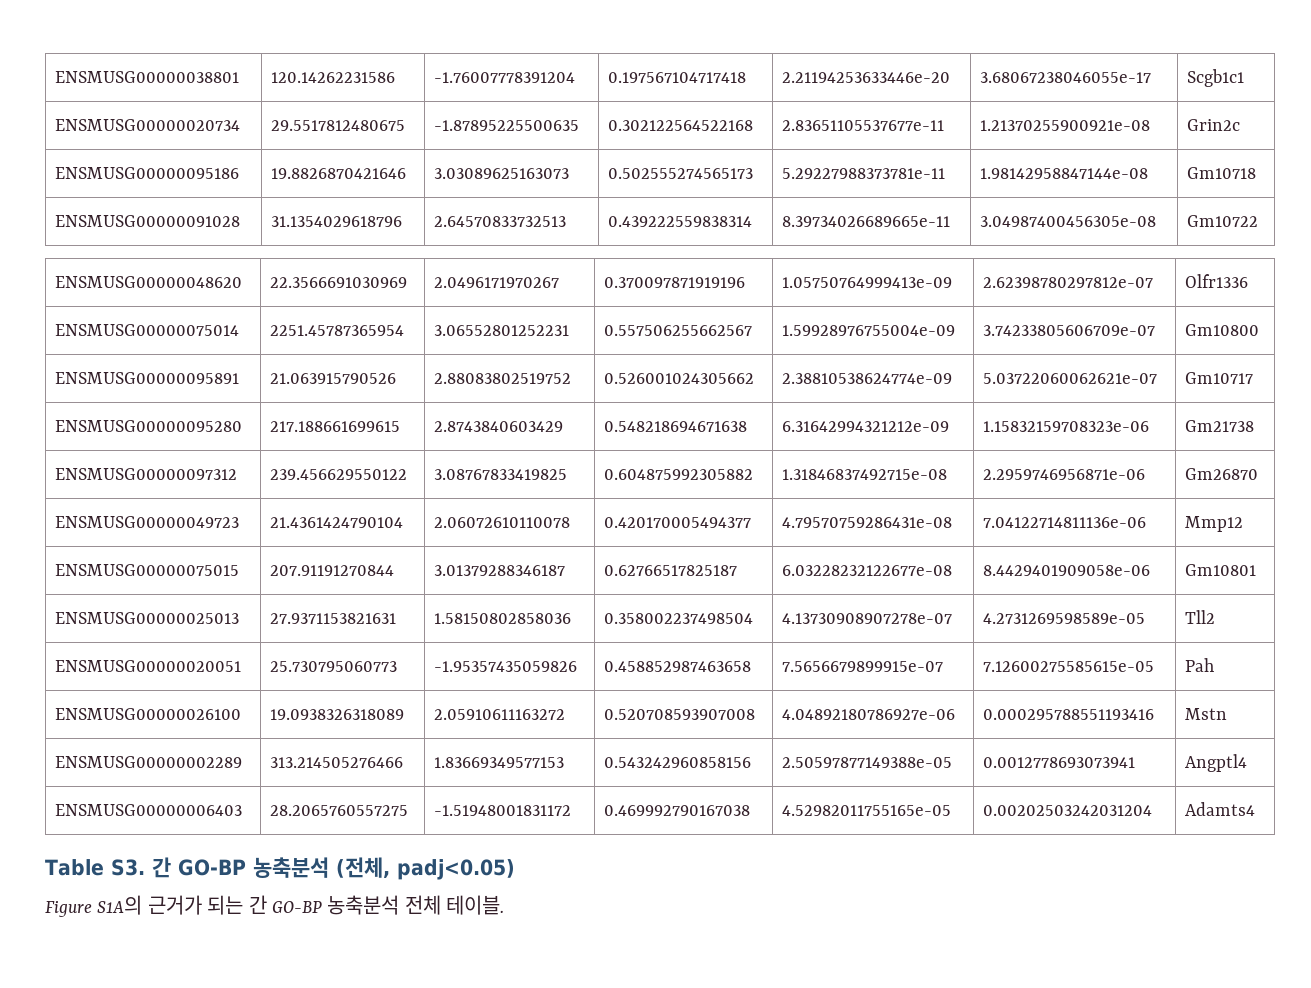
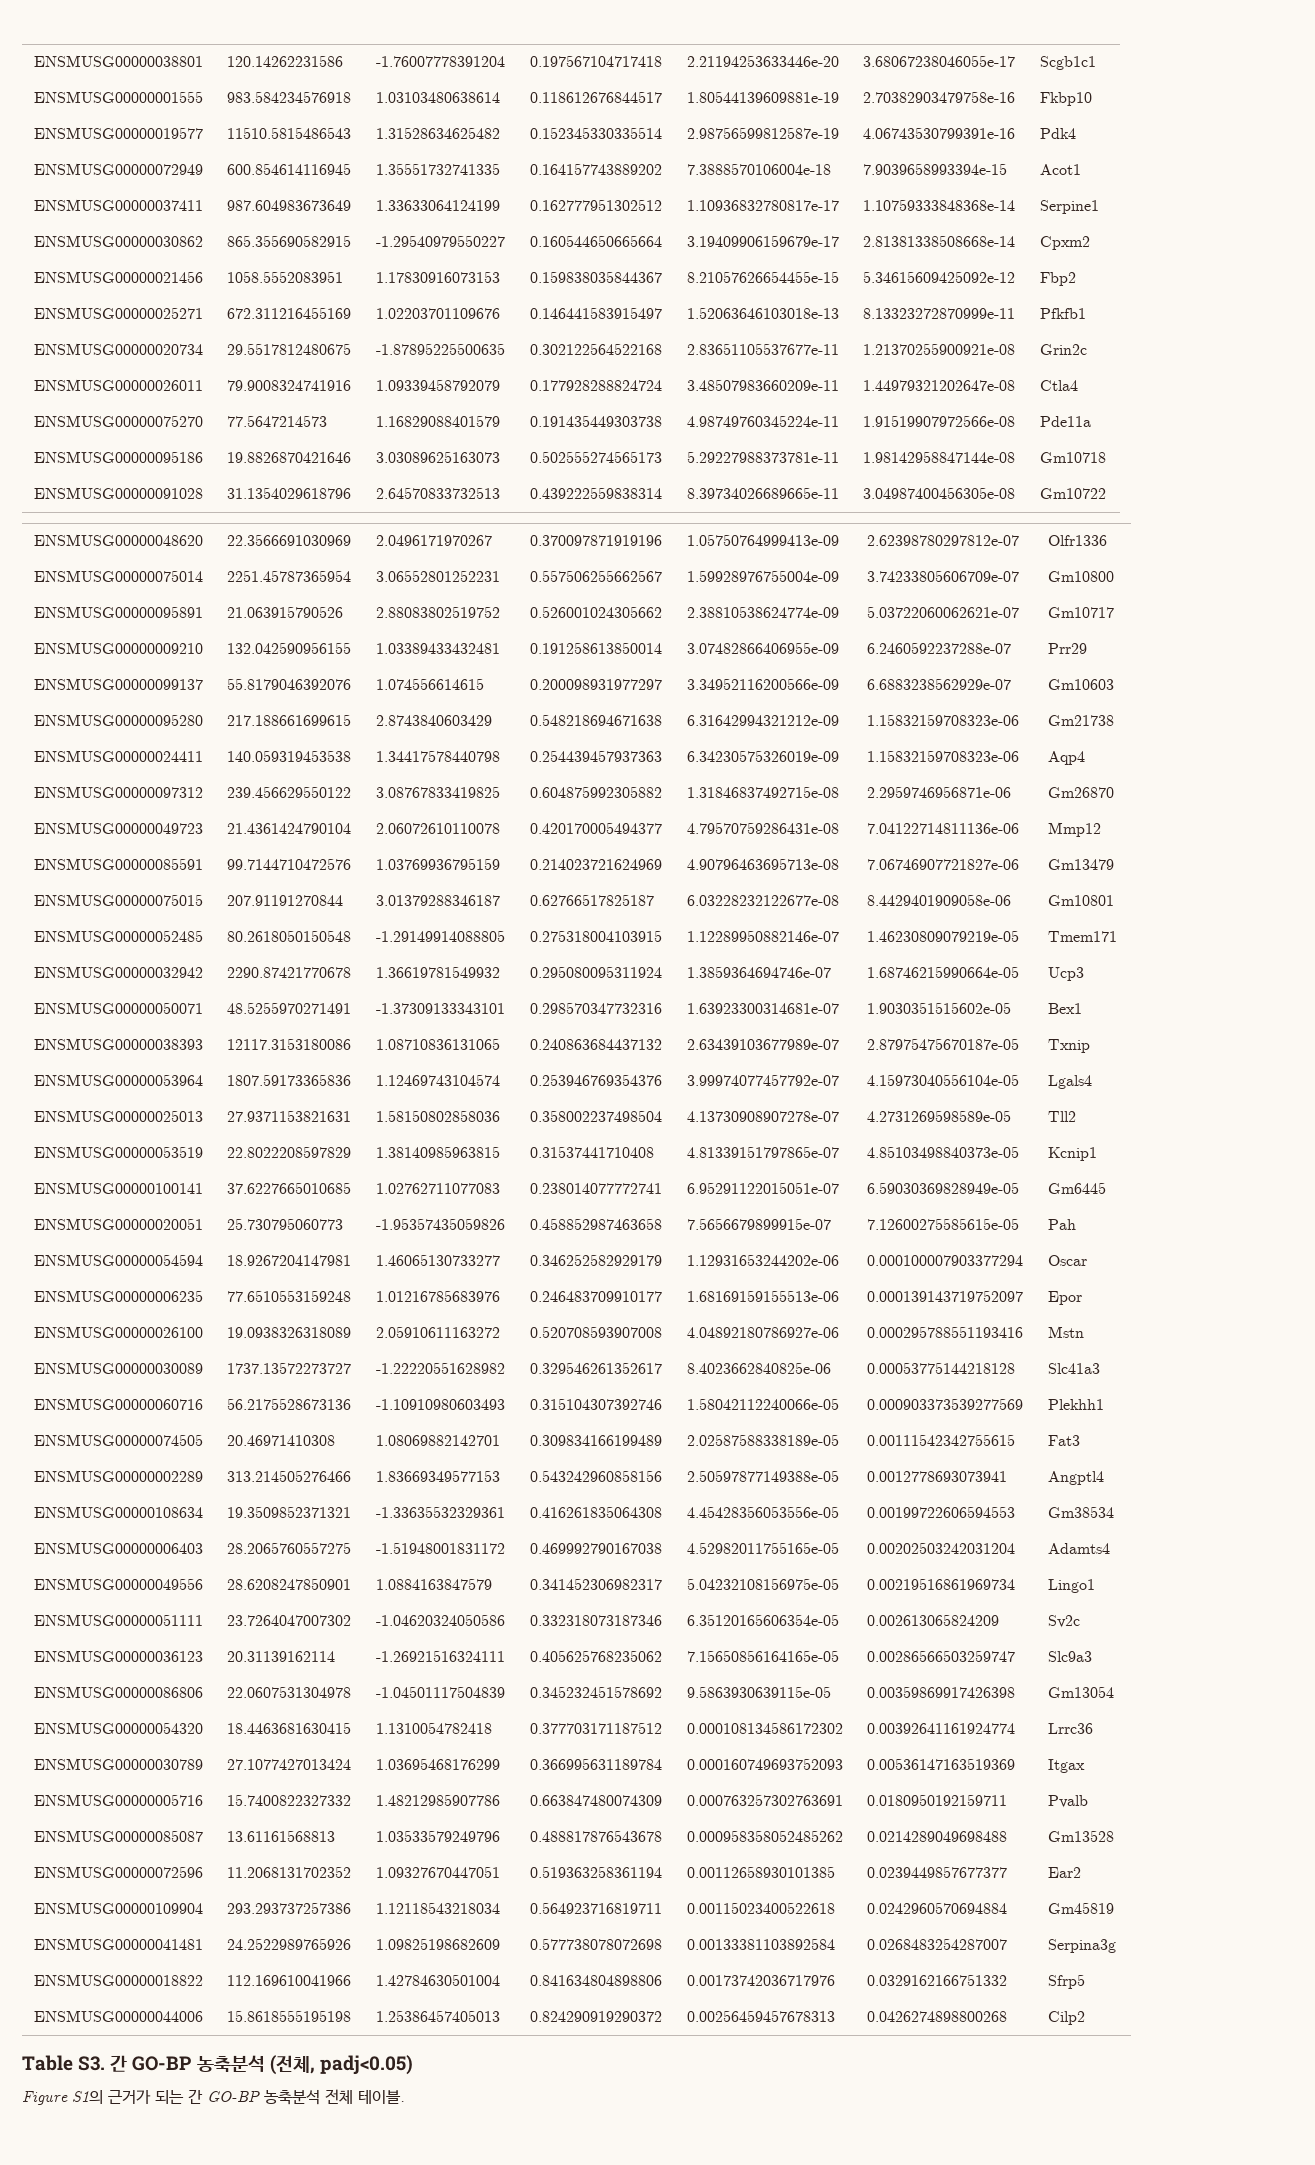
(1245, 78) none -> [33,91,203,103] [226,91,351,103] [375,92,500,103] [529,91,662,103] [686,91,839,103] [862,91,1015,103] [1039,92,1092,106] [33,127,203,139] [226,127,351,139] [375,127,500,139] [529,127,662,139] [686,127,839,139] [862,127,1015,139] [1039,128,1076,139] [33,163,203,175] [226,163,351,175] [375,163,500,175] [529,163,662,175] [686,163,831,175] [862,163,1007,175] [1039,164,1081,175] [33,199,203,211] [226,200,351,211] [375,200,500,211] [529,199,662,211] [686,200,839,211] [862,199,1015,211] [1039,200,1099,214] [33,235,203,247] [226,235,351,247] [375,235,505,247] [529,235,662,247] [686,235,839,247] [862,235,1015,247] [1039,236,1090,250] [33,271,203,283] [226,271,343,283] [375,271,500,283] [529,271,662,283] [686,271,839,283] [862,271,1015,283] [1039,272,1076,286] [33,307,203,319] [226,307,351,319] [375,308,500,319] [529,307,662,319] [686,307,839,319] [862,308,1015,319] [1039,308,1086,319] // ENSMUSG00000001555 | 983.584234576918 | 1.03103480638614 | 0.118612676844517 | 1.80544139609881e-19 | 2.70382903479758e-16 | Fkbp10 // ENSMUSG00000019577 | 11510.5815486543 | 1.31528634625482 | 0.152345330335514 | 2.98756599812587e-19 | 4.06743530799391e-16 | Pdk4 // ENSMUSG00000072949 | 600.854614116945 | 1.35551732741335 | 0.164157743889202 | 7.3888570106004e-18 | 7.9039658993394e-15 | Acot1 // ENSMUSG00000037411 | 987.604983673649 | 1.33633064124199 | 0.162777951302512 | 1.10936832780817e-17 | 1.10759333848368e-14 | Serpine1 // ENSMUSG00000030862 | 865.355690582915 | -1.29540979550227 | 0.160544650665664 | 3.19409906159679e-17 | 2.81381338508668e-14 | Cpxm2 // ENSMUSG00000021456 | 1058.5552083951 | 1.17830916073153 | 0.159838035844367 | 8.21057626654455e-15 | 5.34615609425092e-12 | Fbp2 // ENSMUSG00000025271 | 672.311216455169 | 1.02203701109676 | 0.146441583915497 | 1.52063646103018e-13 | 8.13323272870999e-11 | Pfkfb1
(1241, 125) none -> [33,379,203,391] [226,380,351,391] [375,379,500,391] [529,380,662,391] [686,379,839,391] [862,380,1015,391] [1039,380,1078,391] [33,415,203,427] [226,415,327,427] [375,415,500,427] [529,415,662,427] [686,415,839,427] [862,415,1015,427] [1039,416,1091,427] // ENSMUSG00000026011 | 79.9008324741916 | 1.09339458792079 | 0.177928288824724 | 3.48507983660209e-11 | 1.44979321202647e-08 | Ctla4 // ENSMUSG00000075270 | 77.5647214573 | 1.16829088401579 | 0.191435449303738 | 4.98749760345224e-11 | 1.91519907972566e-08 | Pde11a
(1254, 378) none -> [33,642,203,654] [226,642,351,654] [375,643,500,654] [529,642,662,654] [686,642,839,654] [866,642,1011,654] [1047,643,1087,654] [33,678,203,690] [226,678,351,690] [375,678,484,690] [529,679,662,690] [686,678,839,690] [866,678,1011,690] [1047,679,1114,690] // ENSMUSG00000009210 | 132.042590956155 | 1.03389433432481 | 0.191258613850014 | 3.07482866406955e-09 | 6.2460592237288e-07 | Prr29 // ENSMUSG00000099137 | 55.8179046392076 | 1.074556614615 | 0.200098931977297 | 3.34952116200566e-09 | 6.6883238562929e-07 | Gm10603
(1255, 426) none -> [33,750,203,762] [226,750,351,762] [375,750,500,762] [529,750,662,762] [686,750,839,762] [866,750,1019,762] [1047,751,1085,765] // ENSMUSG00000024411 | 140.059319453538 | 1.34417578440798 | 0.254439457937363 | 6.34230575326019e-09 | 1.15832159708323e-06 | Aqp4
(1244, 524) none -> [33,858,203,870] [226,858,351,870] [375,858,500,870] [529,859,662,870] [686,858,839,870] [866,859,1019,870] [1047,859,1114,870] // ENSMUSG00000085591 | 99.7144710472576 | 1.03769936795159 | 0.214023721624969 | 4.90796463695713e-08 | 7.06746907721827e-06 | Gm13479
(1257, 570) none -> [33,930,203,942] [226,930,351,942] [375,930,505,942] [529,930,662,942] [686,930,839,942] [866,930,1019,942] [1047,931,1117,942] [33,966,203,978] [226,967,351,978] [375,966,500,978] [529,966,662,978] [686,966,831,978] [866,966,1019,978] [1047,967,1084,981] [33,1002,203,1014] [226,1002,351,1014] [375,1003,505,1014] [529,1002,662,1014] [686,1003,839,1014] [866,1002,1011,1014] [1047,1003,1082,1014] [33,1038,203,1050] [226,1038,351,1050] [375,1038,500,1050] [529,1039,662,1050] [686,1039,839,1050] [866,1038,1019,1050] [1047,1039,1090,1053] [33,1074,203,1086] [226,1074,351,1086] [375,1074,500,1086] [529,1074,662,1086] [686,1074,839,1086] [866,1074,1019,1086] [1047,1075,1092,1089] // ENSMUSG00000052485 | 80.2618050150548 | -1.29149914088805 | 0.275318004103915 | 1.12289950882146e-07 | 1.46230809079219e-05 | Tmem171 // ENSMUSG00000032942 | 2290.87421770678 | 1.36619781549932 | 0.295080095311924 | 1.3859364694746e-07 | 1.68746215990664e-05 | Ucp3 // ENSMUSG00000050071 | 48.5255970271491 | -1.37309133343101 | 0.298570347732316 | 1.63923300314681e-07 | 1.9030351515602e-05 | Bex1 // ENSMUSG00000038393 | 12117.3153180086 | 1.08710836131065 | 0.240863684437132 | 2.63439103677989e-07 | 2.87975475670187e-05 | Txnip // ENSMUSG00000053964 | 1807.59173365836 | 1.12469743104574 | 0.253946769354376 | 3.99974077457792e-07 | 4.15973040556104e-05 | Lgals4
(1216, 617) none -> [33,1146,203,1158] [226,1146,351,1158] [375,1146,500,1158] [529,1146,654,1158] [686,1146,839,1158] [866,1146,1019,1158] [1047,1147,1097,1161] [33,1182,203,1194] [226,1182,351,1194] [375,1183,500,1194] [529,1183,662,1194] [686,1182,839,1194] [866,1182,1019,1194] [1047,1182,1106,1194] // ENSMUSG00000053519 | 22.8022208597829 | 1.38140985963815 | 0.31537441710408 | 4.81339151797865e-07 | 4.85103498840373e-05 | Kcnip1 // ENSMUSG00000100141 | 37.6227665010685 | 1.02762711077083 | 0.238014077772741 | 6.95291122015051e-07 | 6.59030369828949e-05 | Gm6445
(1215, 665) none -> [33,1254,203,1266] [226,1255,351,1266] [375,1254,500,1266] [529,1254,662,1266] [686,1254,839,1266] [866,1255,1023,1266] [1047,1255,1087,1266] [33,1290,203,1302] [226,1290,351,1302] [375,1290,500,1302] [529,1291,662,1302] [686,1290,839,1302] [866,1290,1023,1302] [1047,1291,1082,1305] // ENSMUSG00000054594 | 18.9267204147981 | 1.46065130733277 | 0.346252582929179 | 1.12931653244202e-06 | 0.000100007903377294 | Oscar // ENSMUSG00000006235 | 77.6510553159248 | 1.01216785683976 | 0.246483709910177 | 1.68169159155513e-06 | 0.000139143719752097 | Epor
(1228, 714) none -> [33,1362,203,1374] [226,1362,351,1374] [375,1362,505,1374] [529,1362,662,1374] [686,1362,831,1374] [866,1362,1015,1374] [1047,1363,1100,1374] [33,1398,203,1410] [226,1398,351,1410] [375,1399,505,1410] [529,1398,662,1410] [686,1398,839,1410] [866,1398,1023,1410] [1047,1399,1104,1410] [33,1434,203,1446] [226,1435,335,1446] [375,1435,500,1446] [529,1435,662,1446] [686,1434,839,1446] [866,1434,1015,1446] [1047,1435,1080,1446] // ENSMUSG00000030089 | 1737.13572273727 | -1.22220551628982 | 0.329546261352617 | 8.4023662840825e-06 | 0.00053775144218128 | Slc41a3 // ENSMUSG00000060716 | 56.2175528673136 | -1.10910980603493 | 0.315104307392746 | 1.58042112240066e-05 | 0.000903373539277569 | Plekhh1 // ENSMUSG00000074505 | 20.46971410308 | 1.08069882142701 | 0.309834166199489 | 2.02587588338189e-05 | 0.00111542342755615 | Fat3
(1248, 763) none -> [33,1506,203,1518] [226,1506,351,1518] [375,1506,505,1518] [529,1506,662,1518] [686,1506,839,1518] [866,1506,1015,1518] [1047,1506,1114,1518] // ENSMUSG00000108634 | 19.3509852371321 | -1.33635532329361 | 0.416261835064308 | 4.45428356053556e-05 | 0.00199722606594553 | Gm38534
(1256, 809) none -> [33,1578,203,1590] [226,1578,351,1590] [375,1578,492,1590] [529,1578,662,1590] [686,1578,839,1590] [866,1578,1015,1590] [1047,1579,1095,1593] [33,1614,203,1626] [226,1615,351,1626] [375,1614,505,1626] [529,1615,662,1626] [686,1614,839,1626] [866,1614,999,1626] [1047,1615,1080,1628] [33,1650,203,1662] [226,1651,335,1662] [375,1650,505,1662] [529,1650,662,1662] [686,1650,839,1662] [866,1650,1015,1662] [1047,1651,1092,1662] [33,1686,203,1698] [226,1686,351,1698] [375,1686,505,1698] [529,1686,662,1698] [686,1686,831,1698] [866,1686,1015,1698] [1047,1686,1114,1698] [33,1722,203,1734] [226,1722,351,1734] [375,1722,492,1734] [529,1722,662,1734] [686,1722,843,1734] [866,1723,1015,1734] [1047,1723,1093,1734] [33,1758,203,1770] [226,1759,351,1770] [375,1758,500,1770] [529,1758,662,1770] [686,1758,843,1770] [866,1758,1015,1770] [1047,1759,1085,1773] [33,1794,203,1806] [226,1794,351,1806] [375,1794,500,1806] [529,1795,662,1806] [686,1794,843,1806] [866,1794,1007,1806] [1047,1795,1088,1808] [33,1830,203,1842] [226,1830,335,1842] [375,1830,500,1842] [529,1830,662,1842] [686,1830,843,1842] [866,1831,1007,1842] [1047,1830,1114,1842] [33,1866,203,1878] [226,1866,351,1878] [375,1866,500,1878] [529,1866,662,1878] [686,1866,835,1878] [866,1866,1007,1878] [1047,1867,1081,1878] [33,1902,203,1914] [226,1902,351,1914] [375,1902,500,1914] [529,1902,662,1914] [686,1902,835,1914] [866,1902,1007,1914] [1047,1902,1114,1914] [33,1938,203,1950] [226,1938,351,1950] [375,1938,500,1950] [529,1938,662,1950] [686,1938,835,1950] [866,1938,1007,1950] [1047,1939,1116,1953] [33,1974,203,1986] [226,1975,351,1986] [375,1974,500,1986] [529,1975,662,1986] [686,1975,835,1986] [866,1974,1007,1986] [1047,1974,1085,1989] [33,2010,203,2022] [226,2010,351,2022] [375,2010,500,2022] [529,2011,662,2022] [686,2010,835,2022] [866,2011,1007,2022] [1047,2011,1085,2025] // ENSMUSG00000049556 | 28.6208247850901 | 1.0884163847579 | 0.341452306982317 | 5.04232108156975e-05 | 0.00219516861969734 | Lingo1 // ENSMUSG00000051111 | 23.7264047007302 | -1.04620324050586 | 0.332318073187346 | 6.35120165606354e-05 | 0.002613065824209 | Sv2c // ENSMUSG00000036123 | 20.31139162114 | -1.26921516324111 | 0.405625768235062 | 7.15650856164165e-05 | 0.00286566503259747 | Slc9a3 // ENSMUSG00000086806 | 22.0607531304978 | -1.04501117504839 | 0.345232451578692 | 9.5863930639115e-05 | 0.00359869917426398 | Gm13054 // ENSMUSG00000054320 | 18.4463681630415 | 1.1310054782418 | 0.377703171187512 | 0.000108134586172302 | 0.00392641161924774 | Lrrc36 // ENSMUSG00000030789 | 27.1077427013424 | 1.03695468176299 | 0.366995631189784 | 0.000160749693752093 | 0.00536147163519369 | Itgax // ENSMUSG00000005716 | 15.7400822327332 | 1.48212985907786 | 0.663847480074309 | 0.000763257302763691 | 0.0180950192159711 | Pvalb // ENSMUSG00000085087 | 13.61161568813 | 1.03533579249796 | 0.488817876543678 | 0.000958358052485262 | 0.0214289049698488 | Gm13528 // ENSMUSG00000072596 | 11.2068131702352 | 1.09327670447051 | 0.519363258361194 | 0.00112658930101385 | 0.0239449857677377 | Ear2 // ENSMUSG00000109904 | 293.293737257386 | 1.12118543218034 | 0.564923716819711 | 0.00115023400522618 | 0.0242960570694884 | Gm45819 // ENSMUSG00000041481 | 24.2522989765926 | 1.09825198682609 | 0.577738078072698 | 0.00133381103892584 | 0.0268483254287007 | Serpina3g // ENSMUSG00000018822 | 112.169610041966 | 1.42784630501004 | 0.841634804898806 | 0.00173742036717976 | 0.0329162166751332 | Sfrp5 // ENSMUSG00000044006 | 15.8618555195198 | 1.25386457405013 | 0.824290919290372 | 0.00256459457678313 | 0.0426274898800268 | Cilp2
[97,895,143,915] S1A의 -> [72,2090,103,2104] S1의

